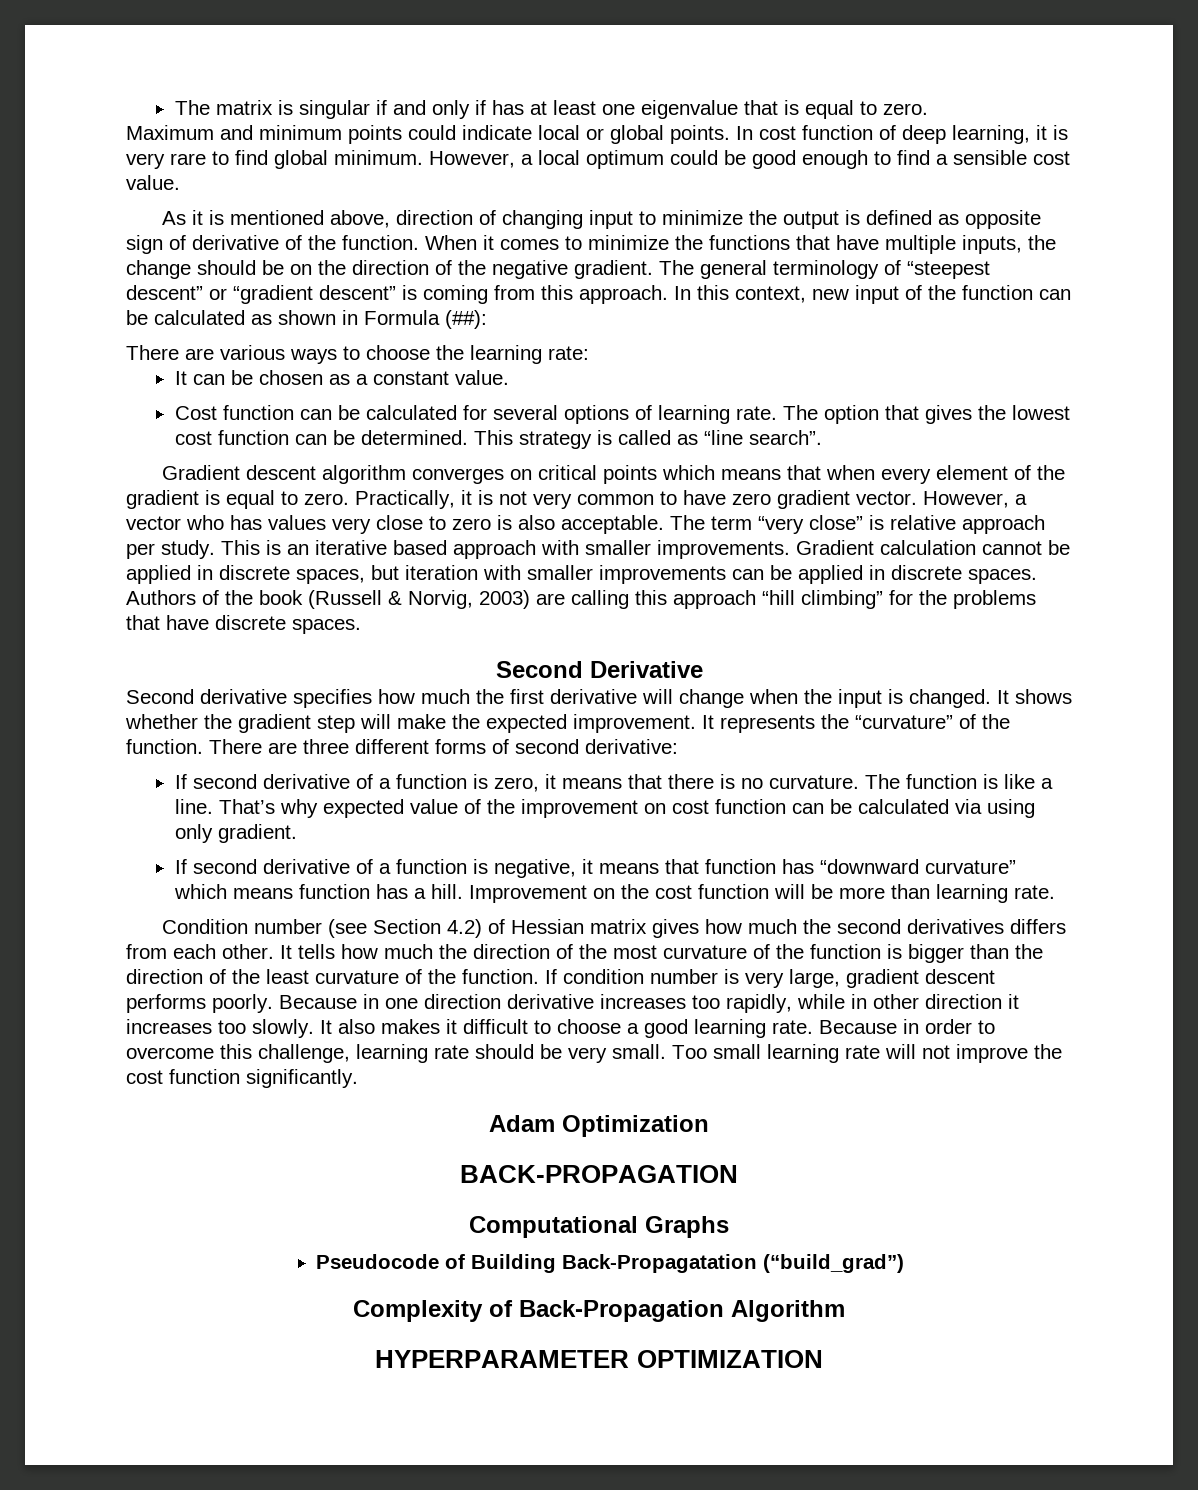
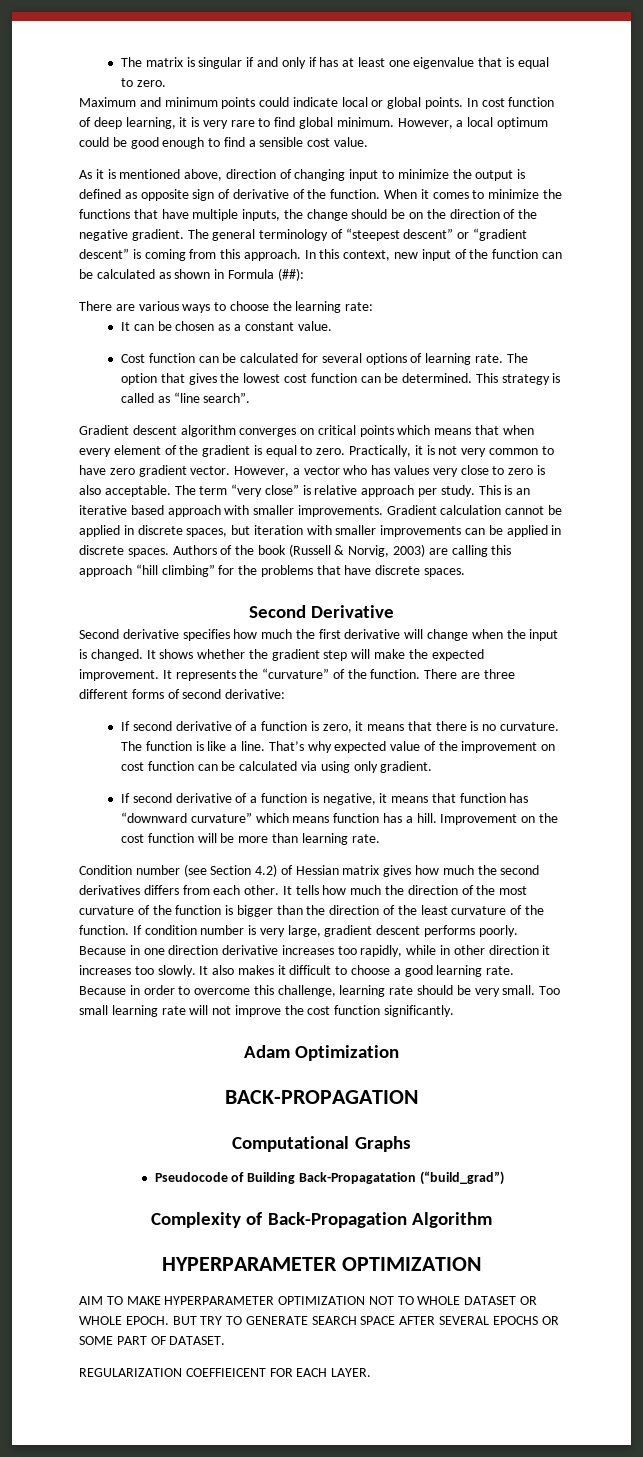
(823, 1359) none -> [79,1296,538,1305] [79,1316,559,1325] [79,1336,226,1345] [79,1368,372,1377] // AIM TO MAKE HYPERPARAMETER OPTIMIZATION NOT TO WHOLE DATASET OR WHOLE EPOCH. BUT TRY TO GENERATE SEARCH SPACE AFTER SEVERAL EPOCHS OR SOME PART OF DATASET. // REGULARIZATION COEFFIEICENT FOR EACH LAYER.

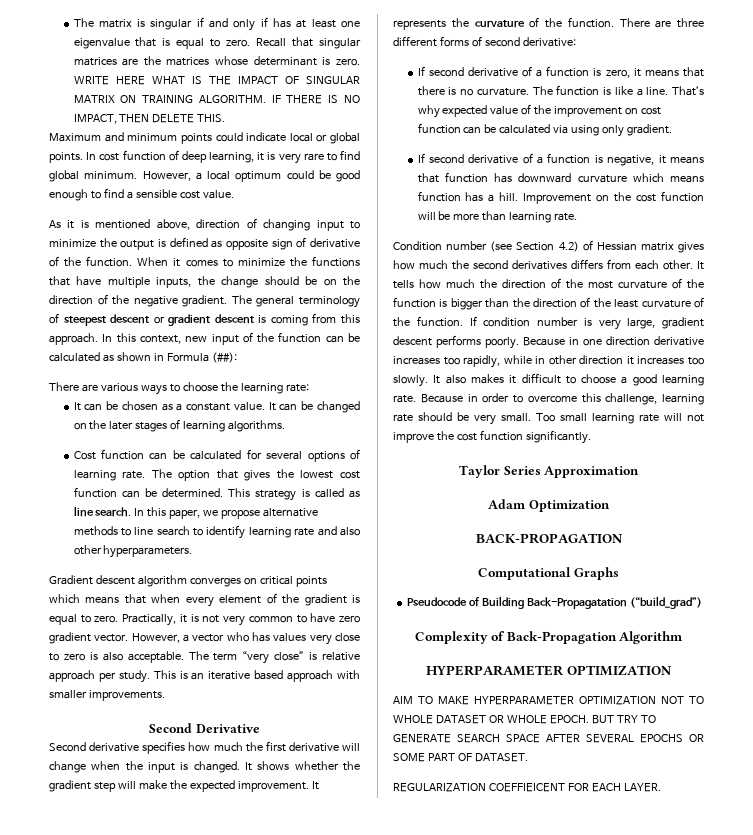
(166, 83) none -> [256,37,362,49] [73,56,360,66] [73,76,360,85] [73,95,360,104] [73,114,226,124] Recall that singular matrices are the matrices whose determinant is zero. WRITE HERE WHAT IS THE IMPACT OF SINGULAR MATRIX ON TRAINING ALGORITHM. IF THERE IS NO IMPACT, THEN DELETE THIS.
[345,228,528,241] [79,248,129,259] “steepest descent” or “gradient descent” -> [63,314,254,326] steepest descent or gradient descent
(332, 326) none -> [268,401,360,413] [73,419,286,432] It can be changed on the later stages of learning algorithms.
[173,392,251,403] “line search”. -> [73,506,319,519] [73,525,360,539] [73,545,193,558] line search. In this paper, we propose alternative methods to line search to identify learning rate and also other hyperparameters.
[386,505,563,515] [79,525,562,537] [79,544,512,557] [79,564,466,577] Gradient calculation cannot be applied in discrete spaces, but iteration with smaller improvements can be applied in discrete spaces. Authors of the book (Russell & Norvig, 2003) are calling this approach “hill climbing” for the problems that have discrete spaces. -> (165, 695) none
[262,668,330,679] “curvature” -> [474,20,525,28] curvature
[121,812,252,823] “downward curvature” -> [518,173,627,183] downward curvature
(455, 1011) none -> [458,465,640,478] // Taylor Series Approximation

